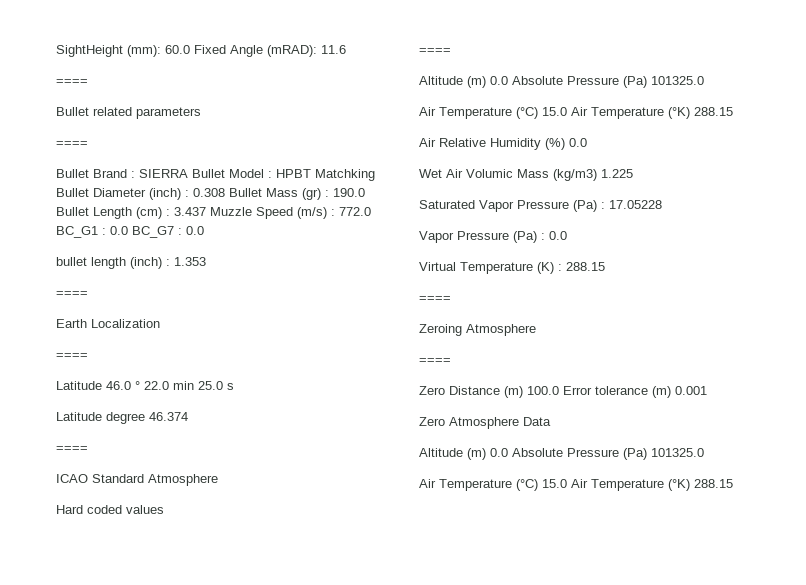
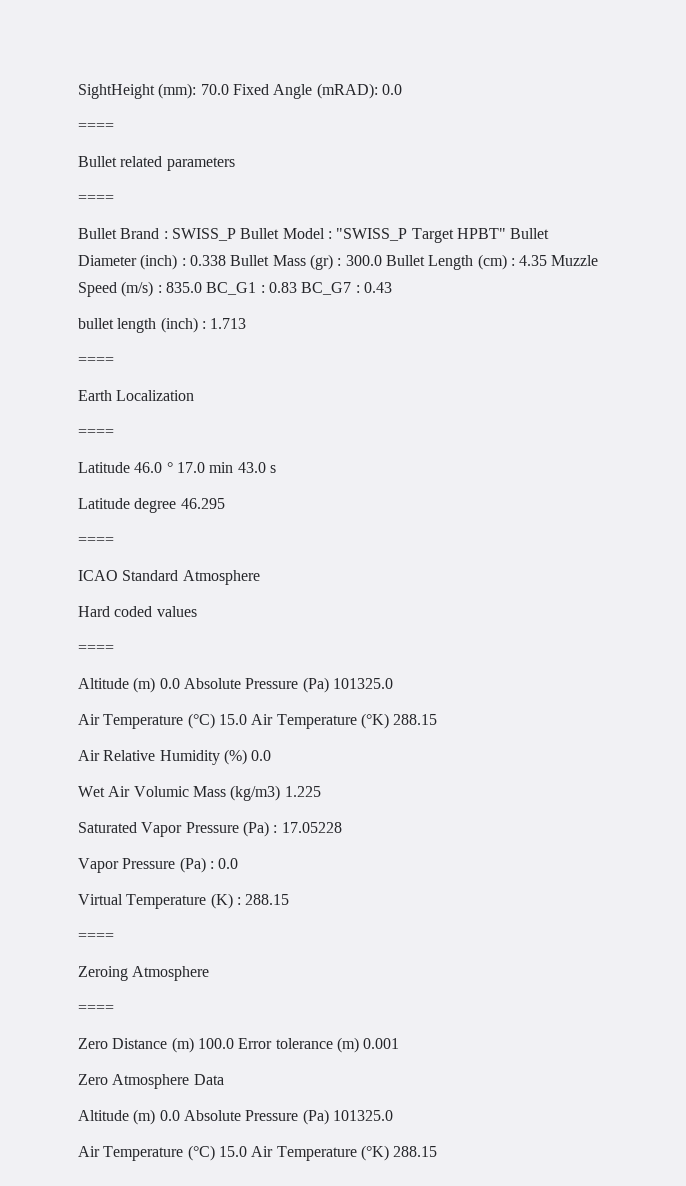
[165,45,190,54] 60.0 -> [200,84,229,95] 70.0
[321,45,346,54] 11.6 -> [381,84,402,95] 0.0
[139,169,188,178] SIERRA -> [171,228,236,241] SWISS_P
[276,169,375,181] HPBT Matchking -> [336,228,506,243] "SWISS_P Target HPBT"
[193,188,225,197] 0.308 -> [189,255,226,266] 0.338
[333,188,365,197] 190.0 -> [345,255,382,266] 300.0
[174,207,206,216] 3.437 -> [519,255,548,266] 4.35
[339,207,371,216] 772.0 -> [165,282,202,293] 835.0
[110,226,128,235] 0.0 -> [268,282,297,293] 0.83
[186,226,204,235] 0.0 -> [363,282,392,293] 0.43
[174,257,206,266] 1.353 -> [210,318,247,329] 1.713
[144,381,223,390] 22.0 min 25.0 -> [176,462,266,473] 17.0 min 43.0
[149,412,188,421] 46.374 -> [180,498,225,509] 46.295

